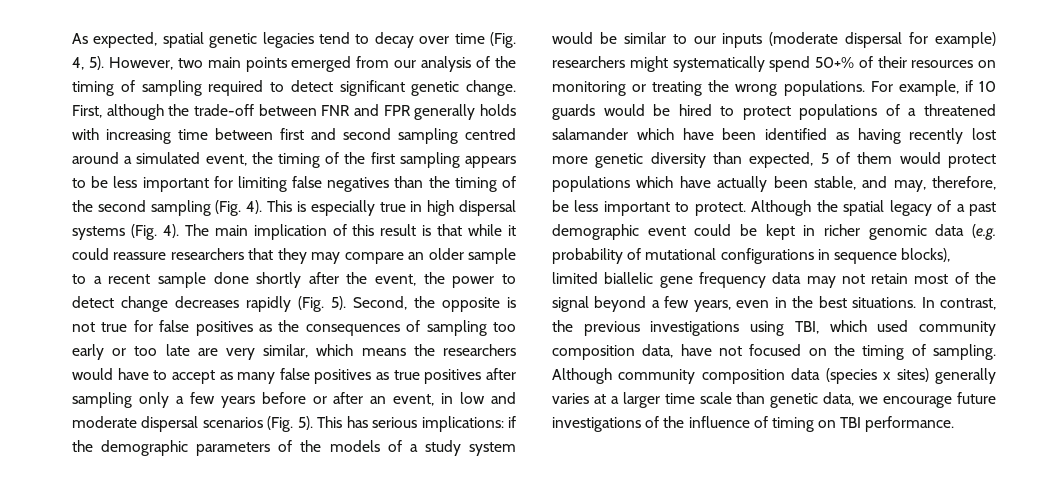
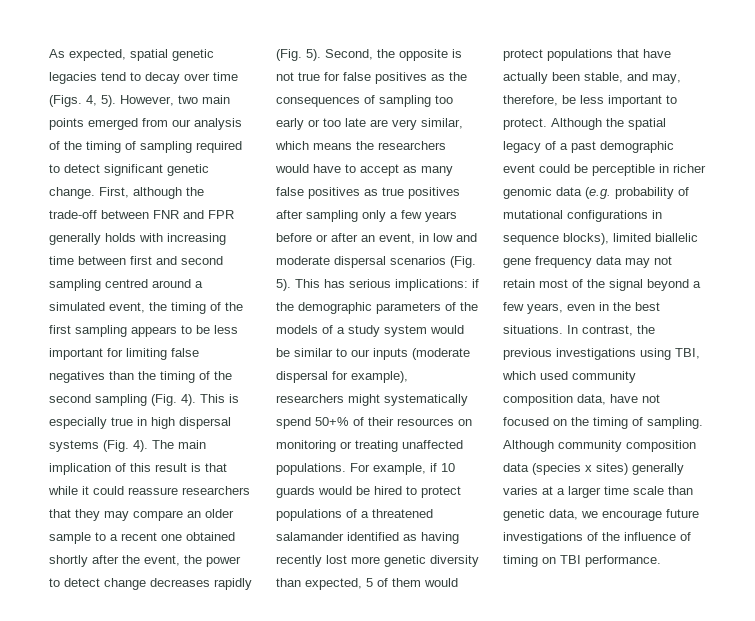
[489,32,516,48] (Fig. -> [49,95,82,107] (Figs.
[157,272,249,288] sample done -> [161,532,235,541] one obtained
[935,32,996,48] example) -> [351,371,408,383] example),
[708,80,778,96] the wrong -> [402,440,463,449] unaffected
[636,128,757,140] which have been -> (344, 536) none
[636,176,674,188] which -> [617,49,639,58] that
[765,224,795,240] kept -> [592,164,655,176] perceptible

